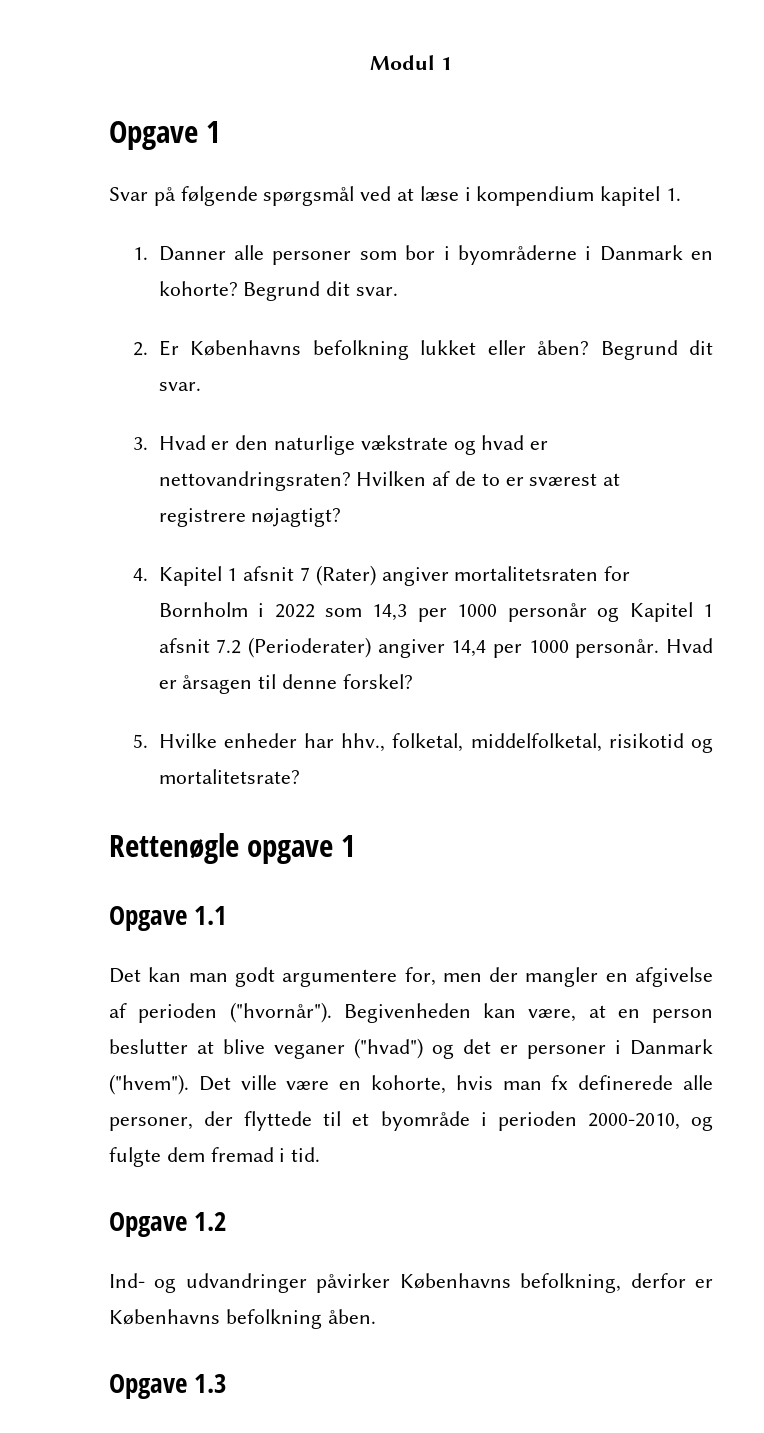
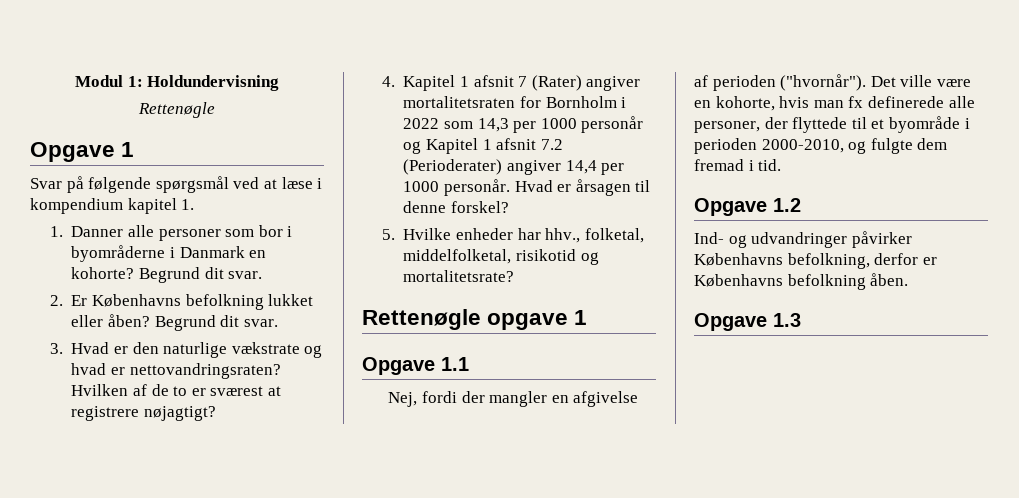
[440,57,452,70] 1 -> [127,75,280,91] [138,102,215,118] 1: Holdundervisning // Rettenøgle
[109,967,482,987] Det kan man godt argumentere for, men -> [388,391,458,407] Nej, fordi
[343,1003,713,1023] [109,1038,713,1059] [109,1074,189,1095] Begivenheden kan være, at en person beslutter at blive veganer ("hvad") og det er personer i Danmark ("hvem"). -> (867, 82) none

